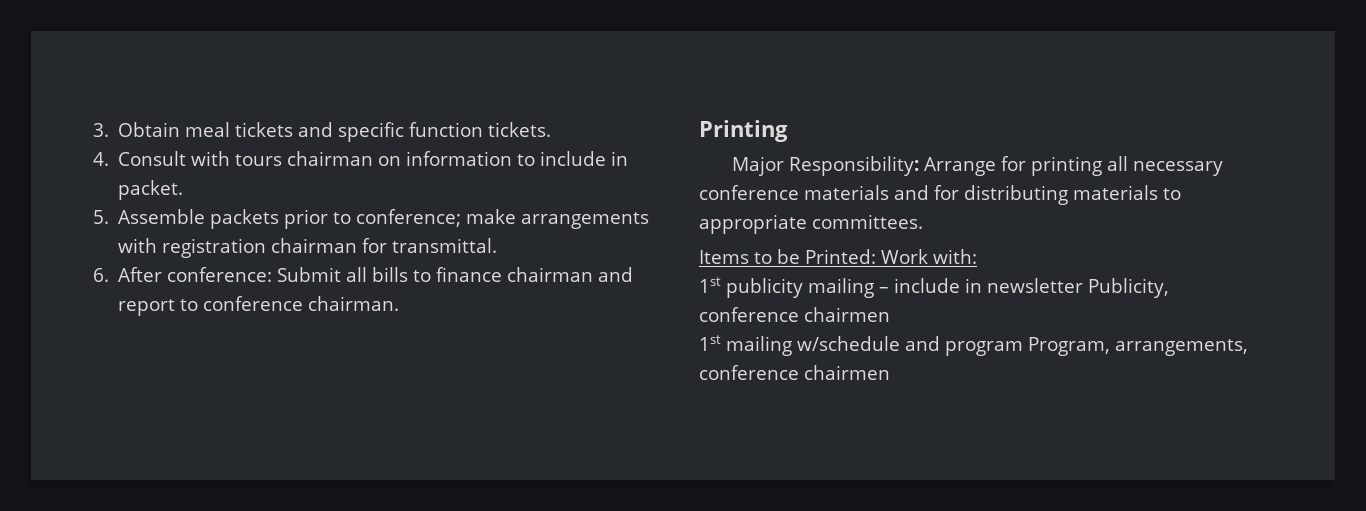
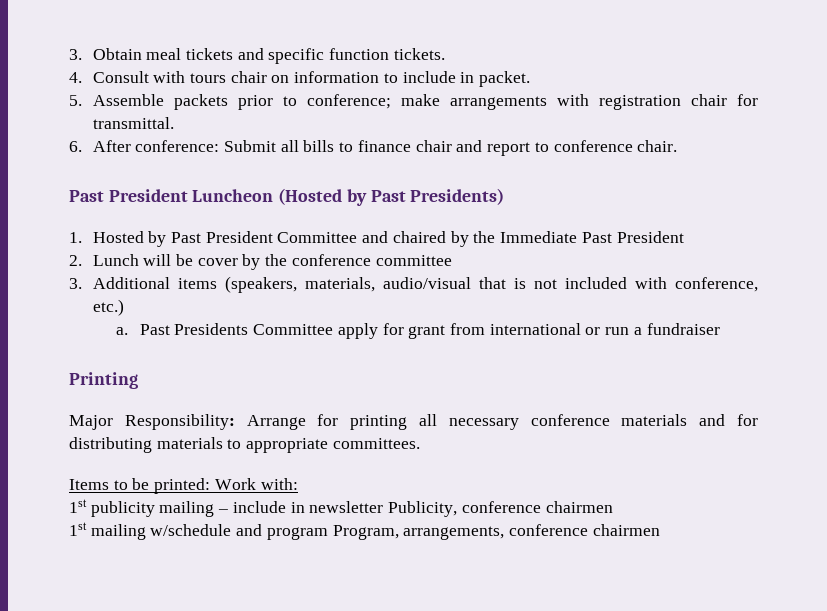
[287,151,374,166] chairman -> [230,71,267,83] chair
[271,238,358,253] chairman -> [690,94,727,106] chair
[507,267,594,282] chairman -> [415,140,452,152] chair
[308,296,400,311] chairman. -> [637,140,678,152] [69,188,505,206] [69,231,684,247] [69,254,452,270] [69,276,759,293] [92,299,124,316] [116,323,720,339] chair. // Past President Luncheon (Hosted by Past Presidents) // 1. Hosted by Past President Committee and chaired by the Immediate Past President // 2. Lunch will be cover by the conference committee // 3. Additional items (speakers, materials, audio/visual that is not included with conference, etc.) // a. Past Presidents Committee apply for grant from international or run a fundraiser
[805,249,876,264] Printed: -> [154,478,211,494] printed:

